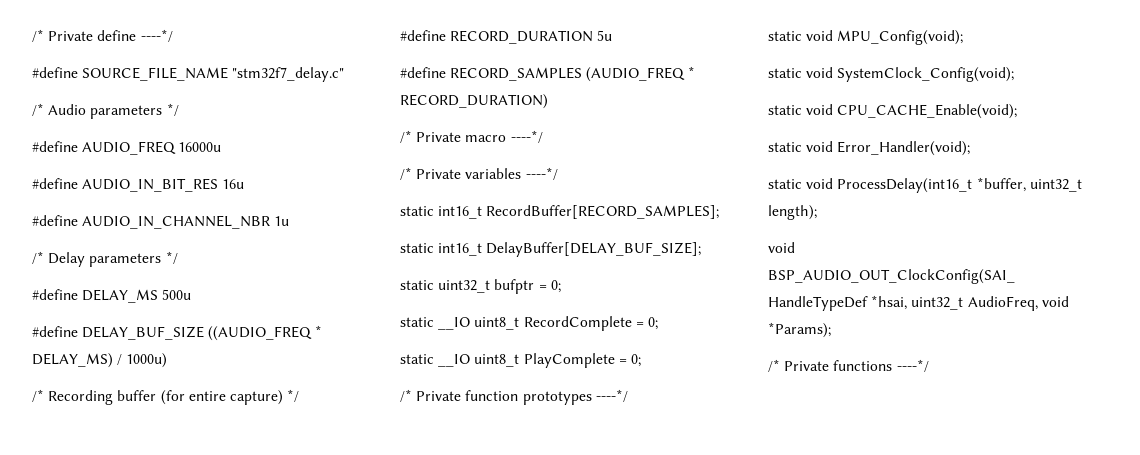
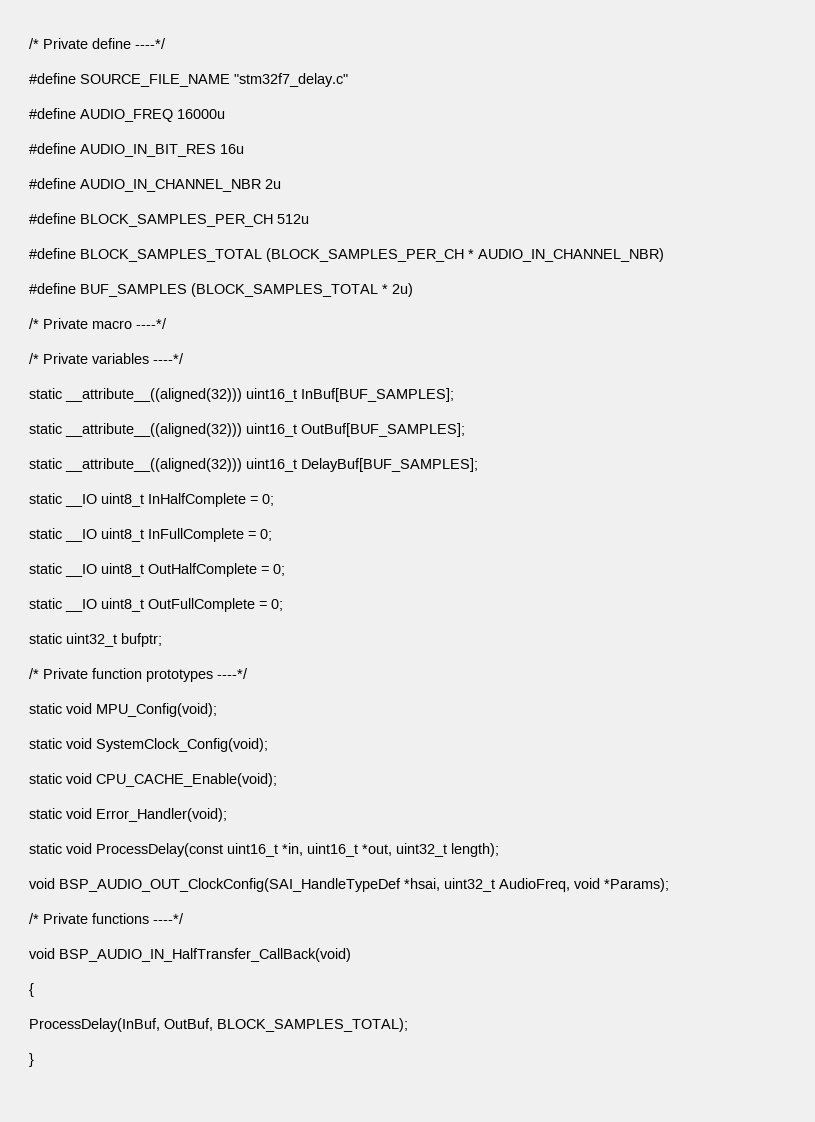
[32,103,179,119] // /* Audio parameters */ -> (348, 80) none
[274,216,290,226] [32,251,178,267] [32,289,192,303] [32,325,322,341] [32,353,168,368] [32,389,300,405] [400,30,613,44] [400,66,695,82] [400,94,548,109] 1u // /* Delay parameters */ // #define DELAY_MS 500u // #define DELAY_BUF_SIZE ((AUDIO_FREQ * DELAY_MS) / 1000u) // /* Recording buffer (for entire capture) */ // #define RECORD_DURATION 5u // #define RECORD_SAMPLES (AUDIO_FREQ * RECORD_DURATION) -> [265,179,281,189] [29,213,309,227] [29,248,664,262] [29,283,413,297] 2u // #define BLOCK_SAMPLES_PER_CH 512u // #define BLOCK_SAMPLES_TOTAL (BLOCK_SAMPLES_PER_CH * AUDIO_IN_CHANNEL_NBR) // #define BUF_SAMPLES (BLOCK_SAMPLES_TOTAL * 2u)
[438,205,720,219] [400,242,702,257] [400,279,561,294] [400,316,658,331] [400,353,641,368] int16_t RecordBuffer[RECORD_SAMPLES]; // static int16_t DelayBuffer[DELAY_BUF_SIZE]; // static uint32_t bufptr = 0; // static __IO uint8_t RecordComplete = 0; // static __IO uint8_t PlayComplete = 0; -> [65,388,454,402] [29,423,465,437] [29,458,478,472] [29,493,274,507] [29,528,272,542] [29,563,285,577] [29,598,283,612] [29,633,162,647] __attribute__((aligned(32))) uint16_t InBuf[BUF_SAMPLES]; // static __attribute__((aligned(32))) uint16_t OutBuf[BUF_SAMPLES]; // static __attribute__((aligned(32))) uint16_t DelayBuf[BUF_SAMPLES]; // static __IO uint8_t InHalfComplete = 0; // static __IO uint8_t InFullComplete = 0; // static __IO uint8_t OutHalfComplete = 0; // static __IO uint8_t OutFullComplete = 0; // static uint32_t bufptr;
[837,177,1026,193] ProcessDelay(int16_t *buffer, -> [96,843,392,857] ProcessDelay(const uint16_t *in, uint16_t *out,
(929, 365) none -> [29,948,351,962] [29,983,34,997] [29,1018,408,1032] [29,1053,34,1067] // void BSP_AUDIO_IN_HalfTransfer_CallBack(void) // { // ProcessDelay(InBuf, OutBuf, BLOCK_SAMPLES_TOTAL); // }

